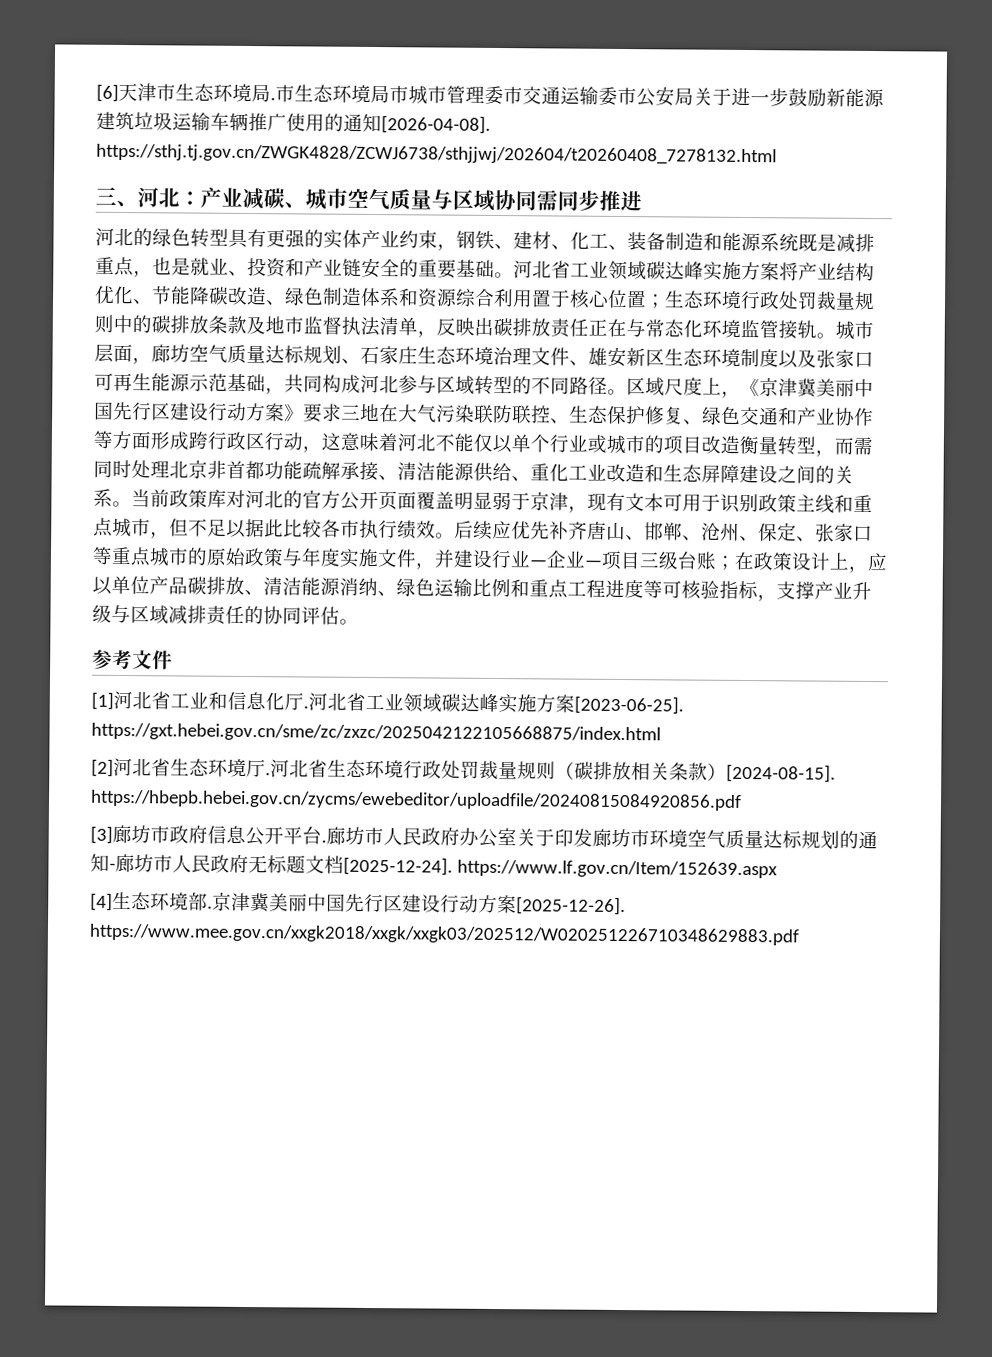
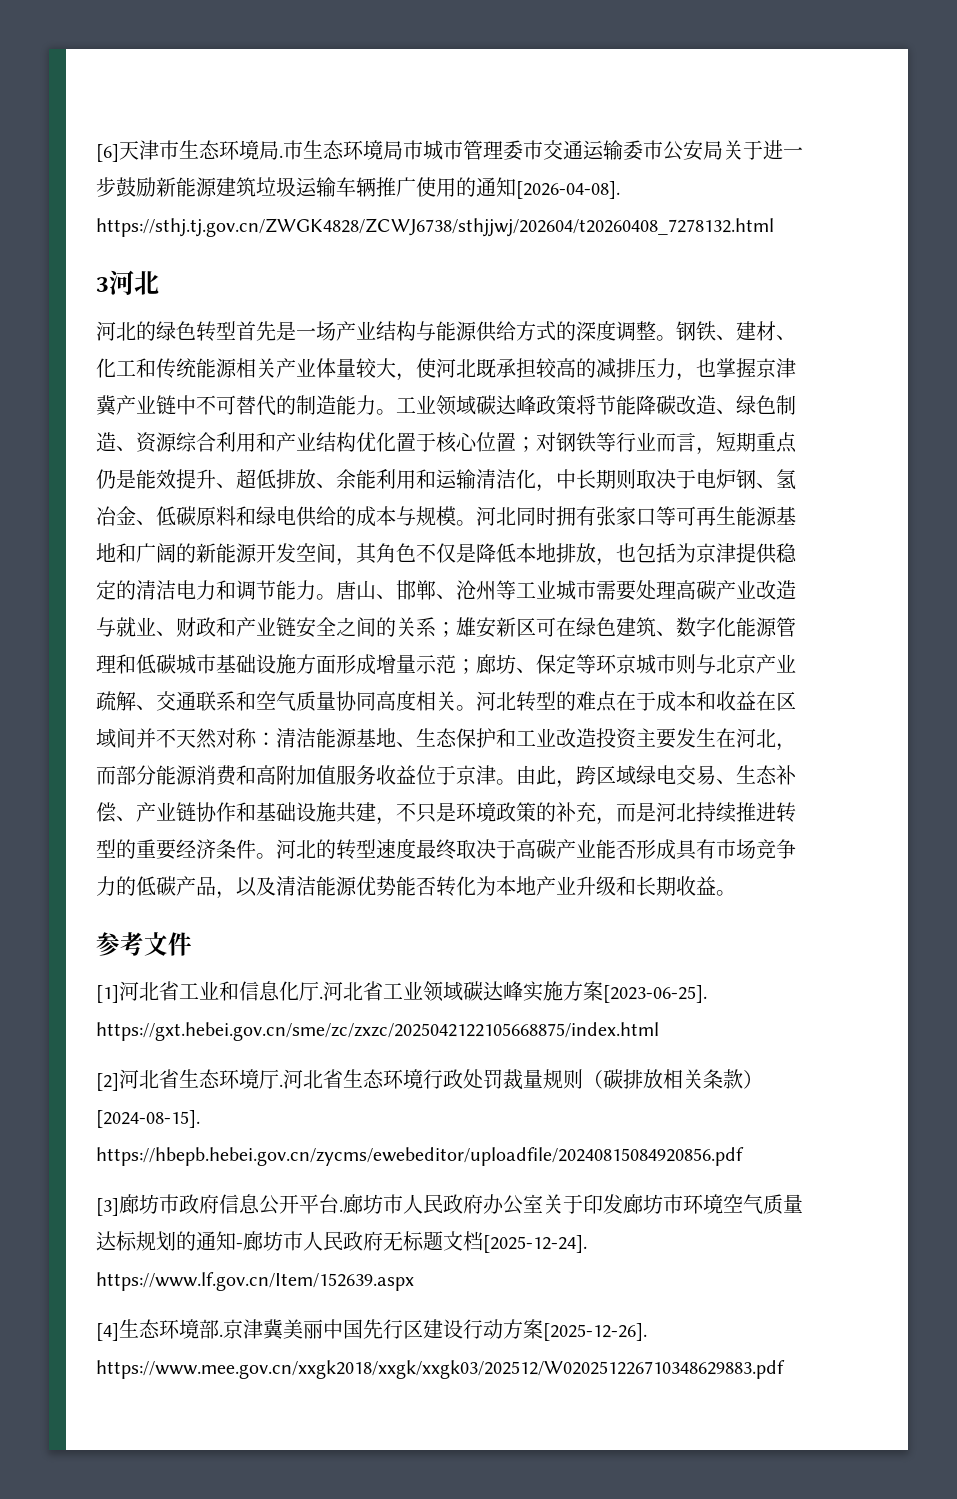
[95,186,642,212] [95,227,875,253] [95,256,875,282] [94,285,153,305] 三、河北：产业减碳、城市空气质量与区域协同需同步推进 // 河北的绿色转型具有更强的实体产业约束，钢铁、建材、化工、装备制造和能源系统既是减排重点，也是就业、投资和产业链安全的重要基础。河北省工业领域碳达峰实施方案将产业结构优化、 -> [96,270,159,295] [96,320,796,342] [96,358,796,381] [96,395,596,416] 3河北 // 河北的绿色转型首先是一场产业结构与能源供给方式的深度调整。钢铁、建材、化工和传统能源相关产业体量较大，使河北既承担较高的减排压力，也掌握京津冀产业链中不可替代的制造能力。工业领域碳达峰政策将
[360,287,419,307] 体系和 -> [116,446,136,451] 、
[531,289,875,311] [94,314,874,340] [94,343,874,369] [94,372,874,398] [94,401,874,427] [93,430,873,457] [93,459,854,484] [93,488,873,514] [93,517,873,542] [92,546,888,573] [92,575,872,602] [92,604,340,625] 置于核心位置；生态环境行政处罚裁量规则中的碳排放条款及地市监督执法清单，反映出碳排放责任正在与常态化环境监管接轨。城市层面，廊坊空气质量达标规划、石家庄生态环境治理文件、雄安新区生态环境制度以及张家口可再生能源示范基础，共同构成河北参与区域转型的不同路径。区域尺度上，《京津冀美丽中国先行区建设行动方案》要求三地在大气污染联防联控、生态保护修复、绿色交通和产业协作等方面形成跨行政区行动，这意味着河北不能仅以单个行业或城市的项目改造衡量转型，而需同时处理北京非首都功能疏解承接、清洁能源供给、重化工业改造和生态屏障建设之间的关系。当前政策库对河北的官方公开页面覆盖明显弱于京津，现有文本可用于识别政策主线和重点城市，但不足以据此比较各市执行绩效。后续应优先补齐唐山、邯郸、沧州、保定、张家口等重点城市的原始政策与年度实施文件，并建设行业—企业—项目三级台账；在政策设计上，应以单位产品碳排放、清洁能源消纳、绿色运输比例和重点工程进度等可核验指标，支撑产业升级与区域减排责任的协同评估 -> [256,432,797,455] [96,469,796,492] [96,506,796,527] [96,543,797,566] [96,580,796,601] [96,617,796,638] [96,654,796,675] [96,690,796,712] [96,728,796,751] [96,765,796,788] [96,802,796,825] [96,838,796,860] [96,876,716,899] 和产业结构优化置于核心位置；对钢铁等行业而言，短期重点仍是能效提升、超低排放、余能利用和运输清洁化，中长期则取决于电炉钢、氢冶金、低碳原料和绿电供给的成本与规模。河北同时拥有张家口等可再生能源基地和广阔的新能源开发空间，其角色不仅是降低本地排放，也包括为京津提供稳定的清洁电力和调节能力。唐山、邯郸、沧州等工业城市需要处理高碳产业改造与就业、财政和产业链安全之间的关系；雄安新区可在绿色建筑、数字化能源管理和低碳城市基础设施方面形成增量示范；廊坊、保定等环京城市则与北京产业疏解、交通联系和空气质量协同高度相关。河北转型的难点在于成本和收益在区域间并不天然对称：清洁能源基地、生态保护和工业改造投资主要发生在河北，而部分能源消费和高附加值服务收益位于京津。由此，跨区域绿电交易、生态补偿、产业链协作和基础设施共建，不只是环境政策的补充，而是河北持续推进转型的重要经济条件。河北的转型速度最终取决于高碳产业能否形成具有市场竞争力的低碳产品，以及清洁能源优势能否转化为本地产业升级和长期收益

